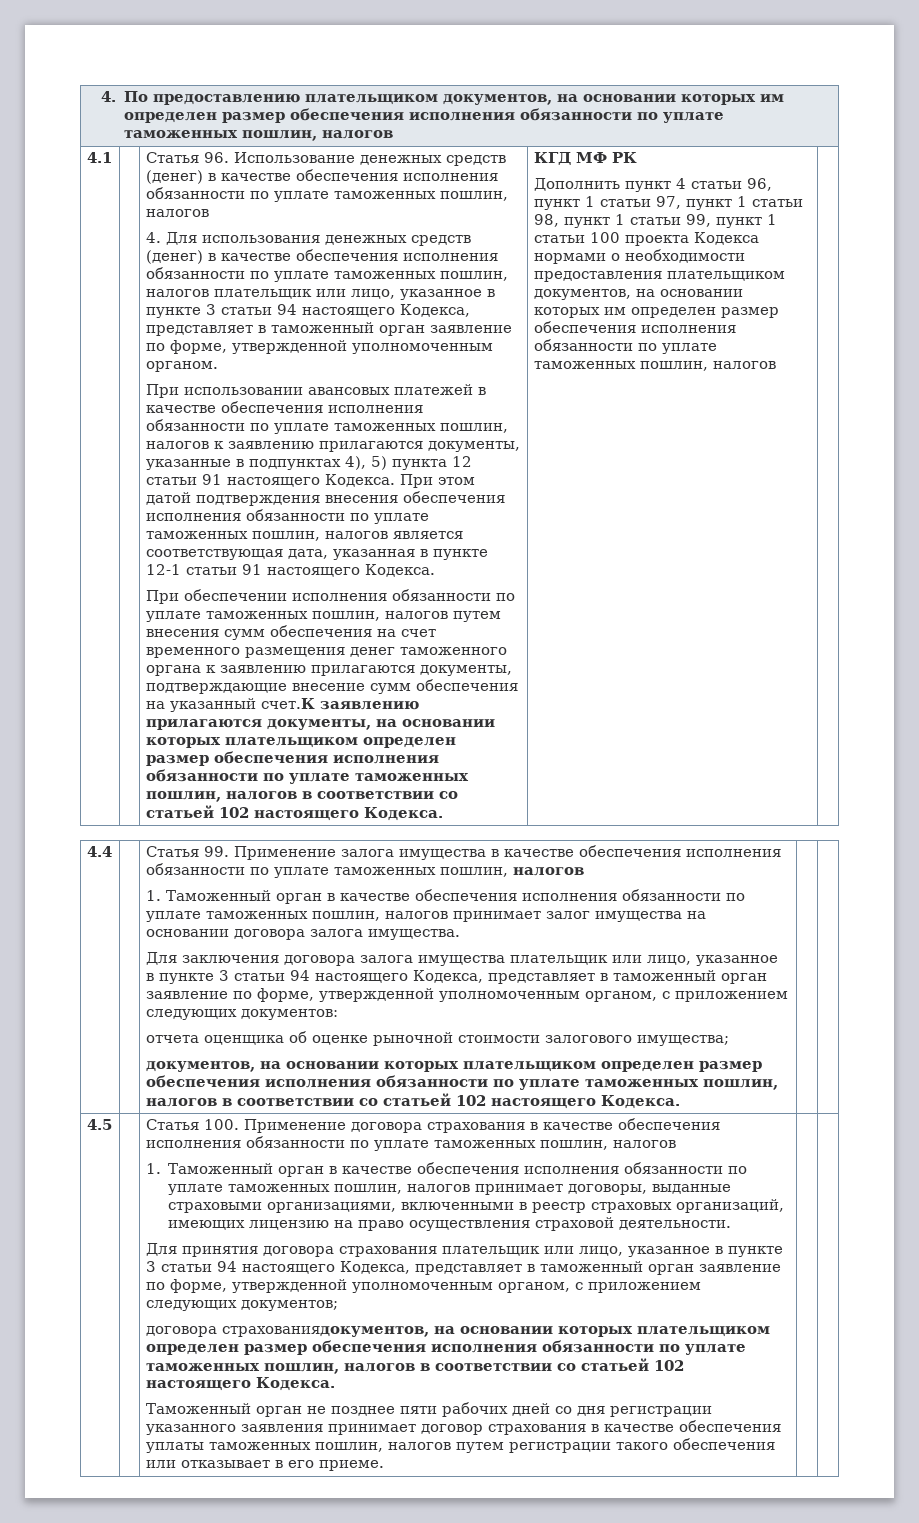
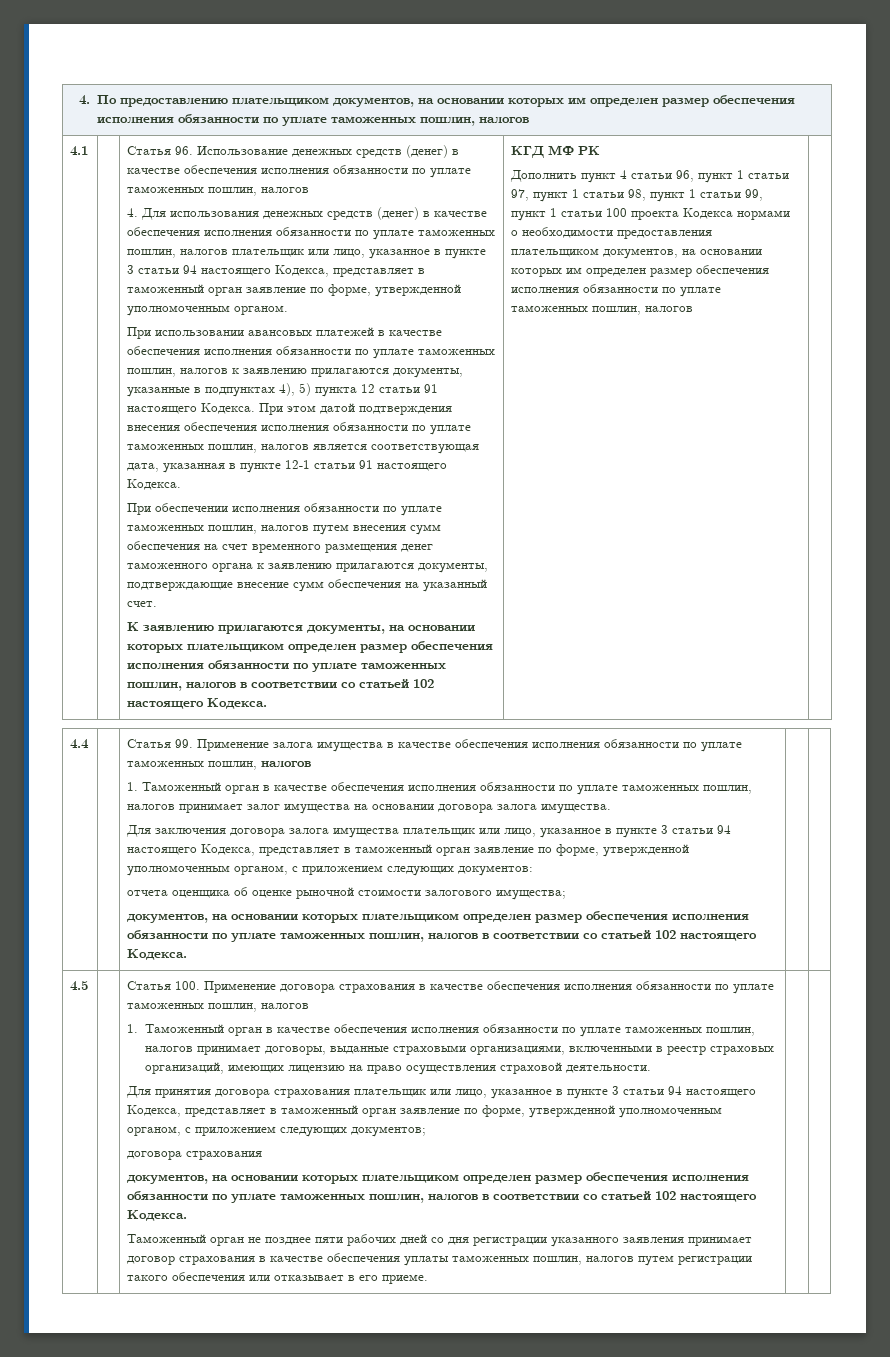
[260,698,315,709] счет.К -> [127,601,158,607] [127,622,140,631] счет. // К
[221,1326,429,1337] страхованиядокументов, -> [186,1151,263,1160] [127,1174,209,1184] страхования // документов,

